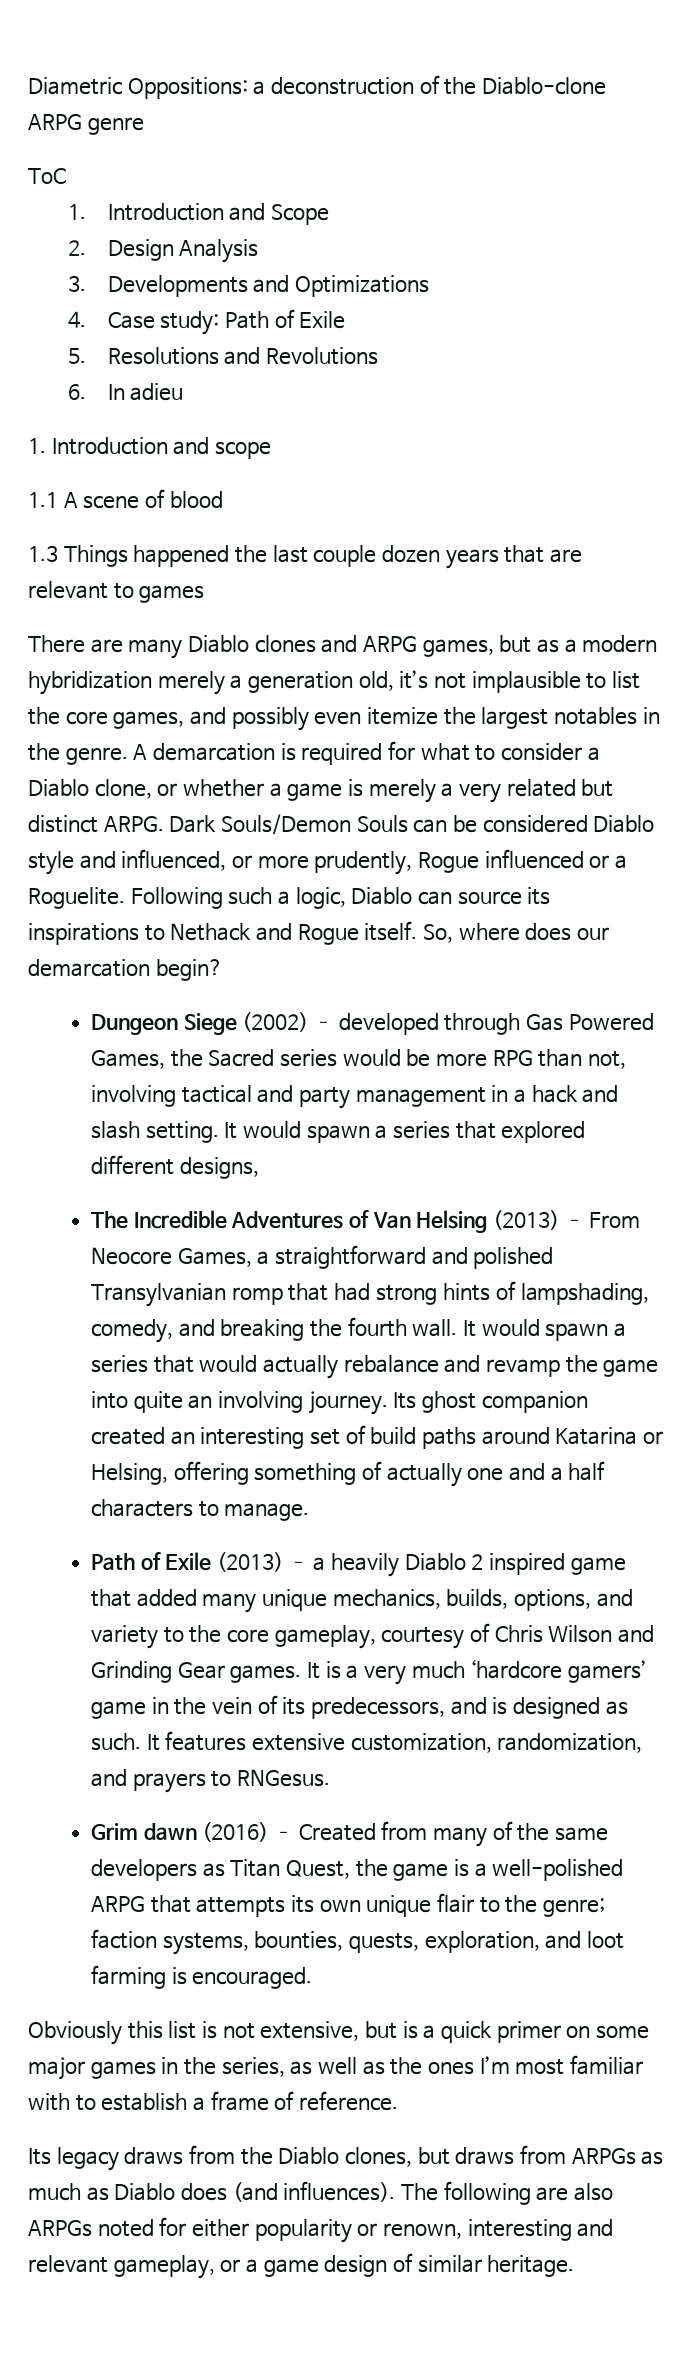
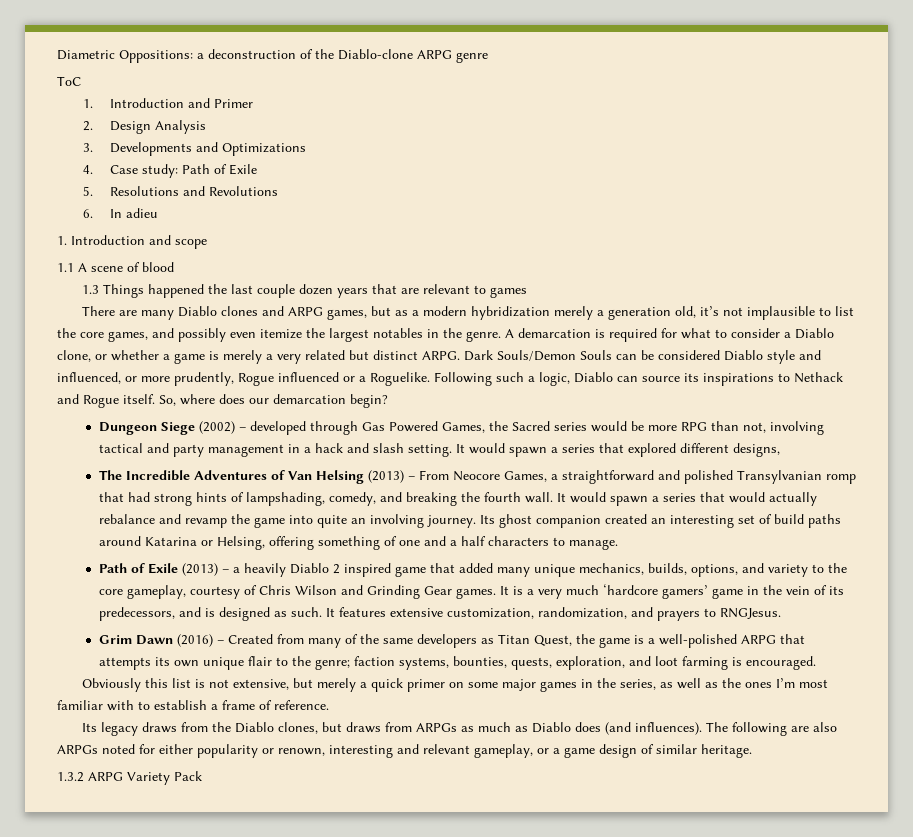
[271,204,330,225] Scope -> [213,99,253,108] Primer
[28,887,125,909] Roguelite. -> [370,372,430,386] Roguelike.
[386,1463,462,1487] actually -> (397, 541) none
[236,1769,330,1787] RNGesus. -> [719,608,781,619] RNGJesus.
[143,1823,197,1840] dawn -> [135,635,173,645] Dawn
[402,2021,418,2039] is -> [316,678,356,692] merely
(575, 2266) none -> [57,771,202,785] // 1.3.2 ARPG Variety Pack

